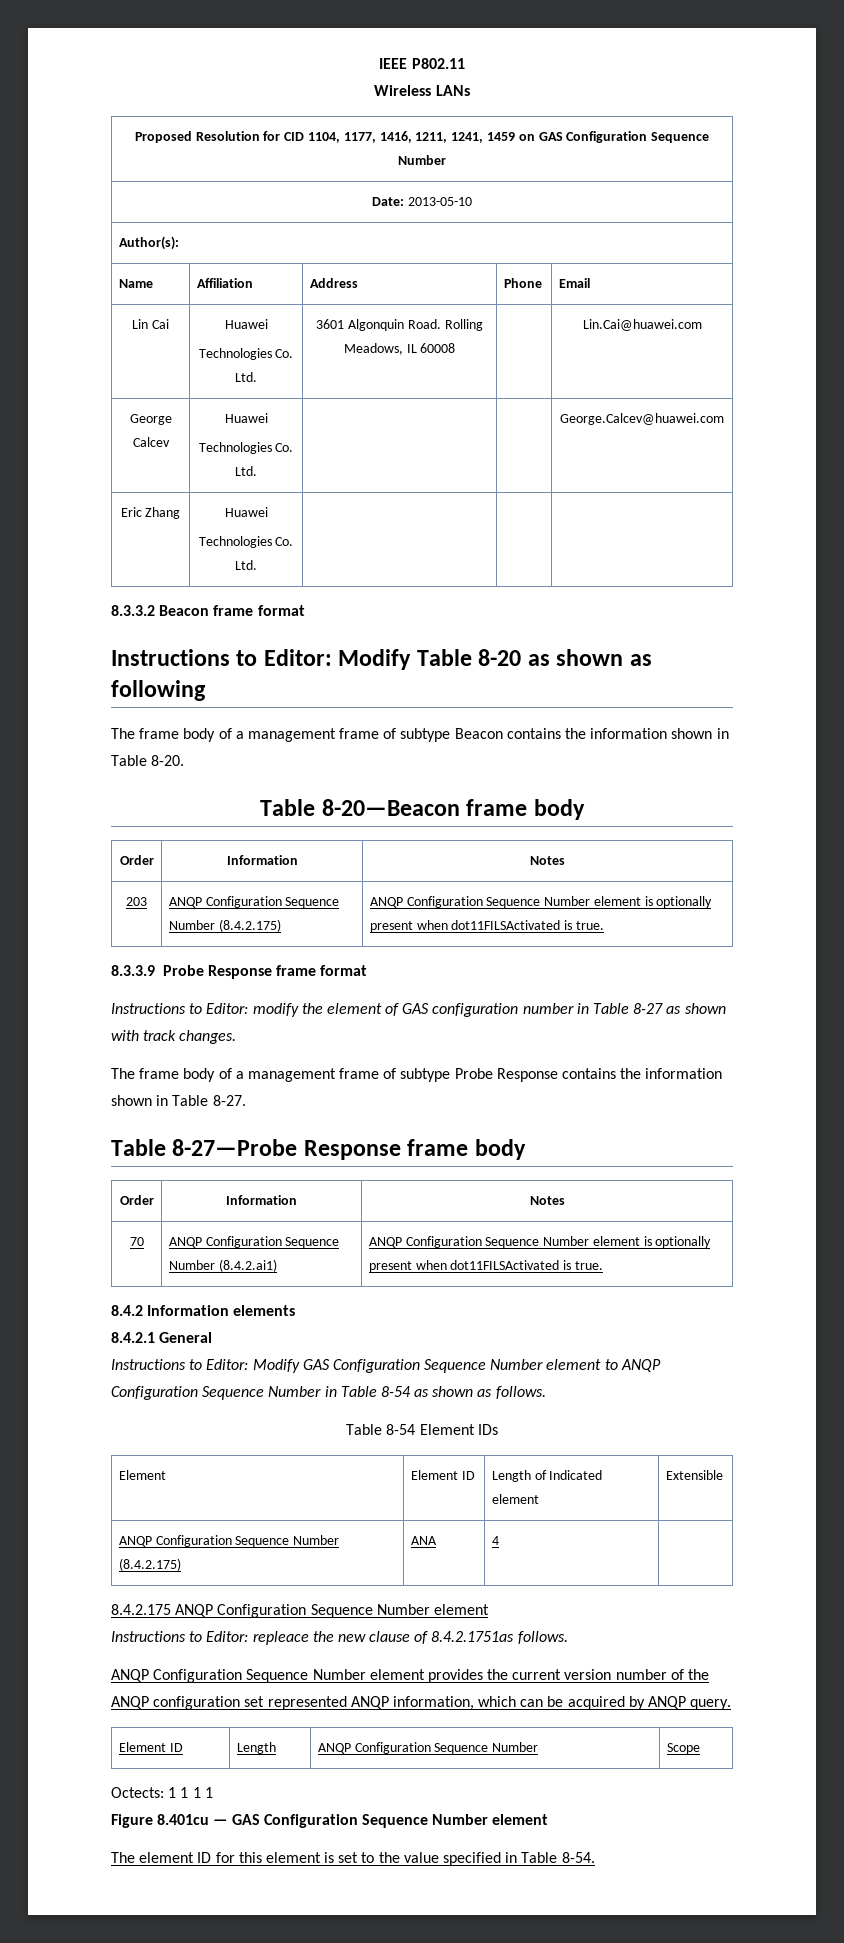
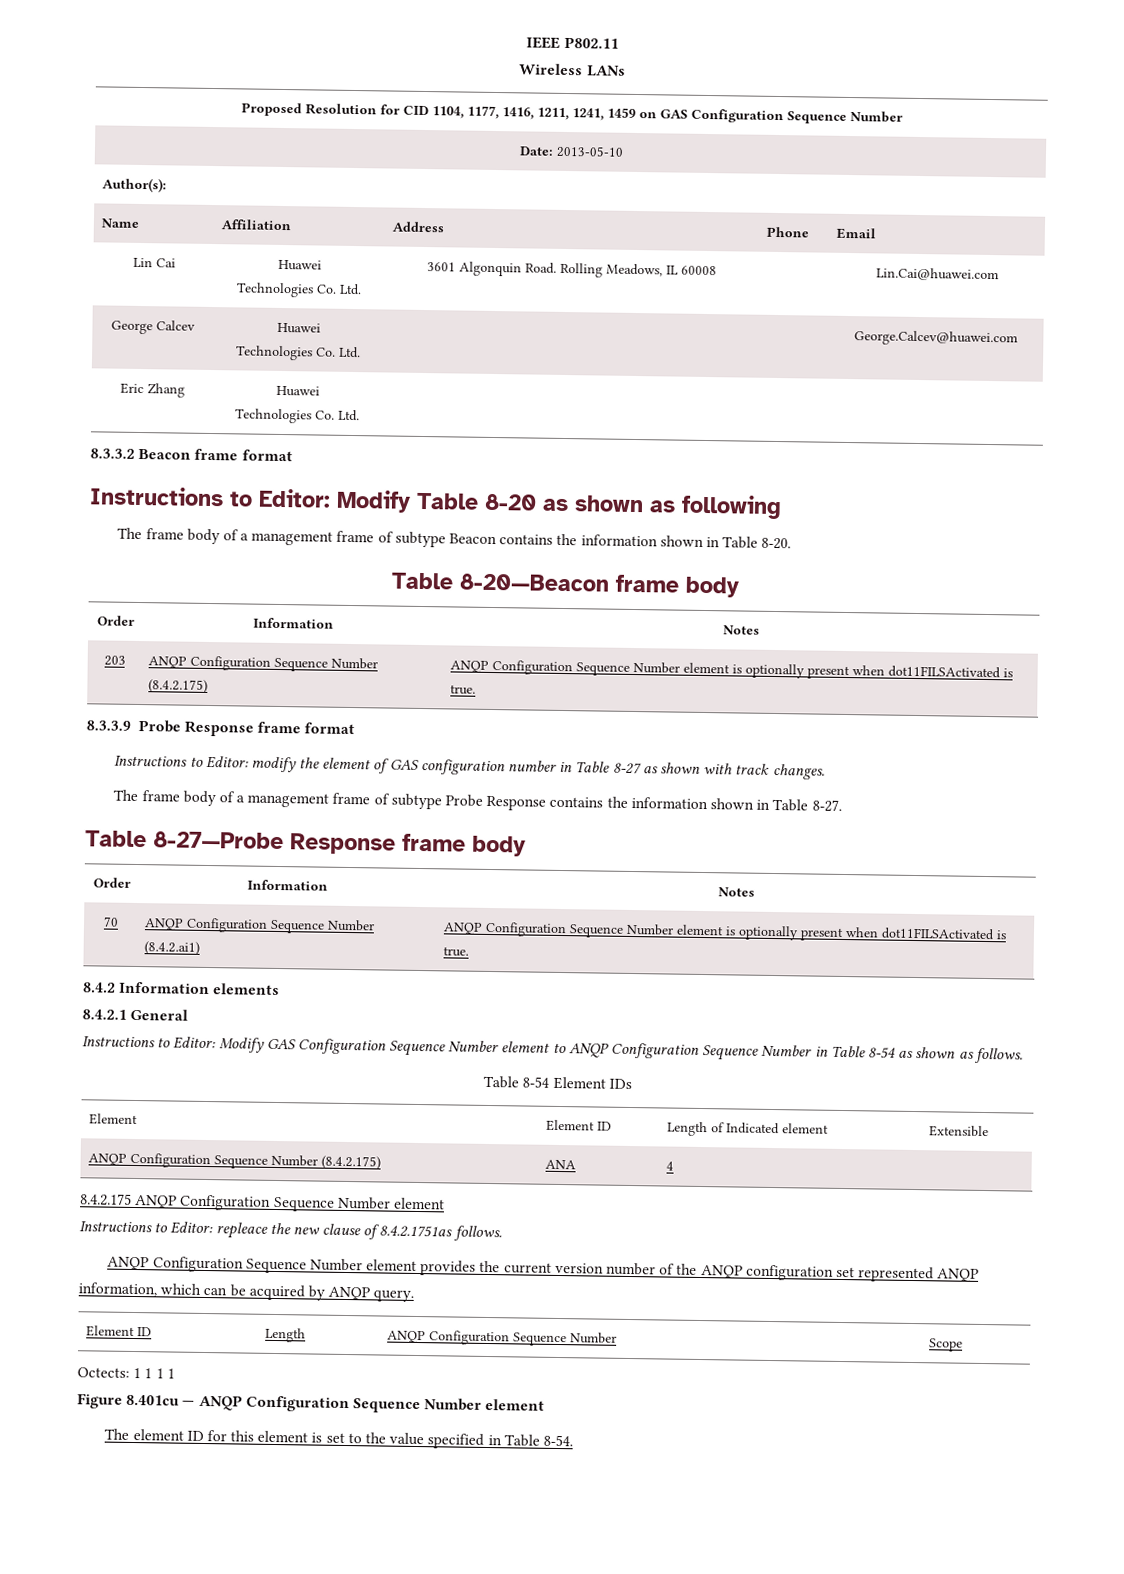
[231,1814,260,1825] GAS -> [198,1394,243,1411] ANQP

